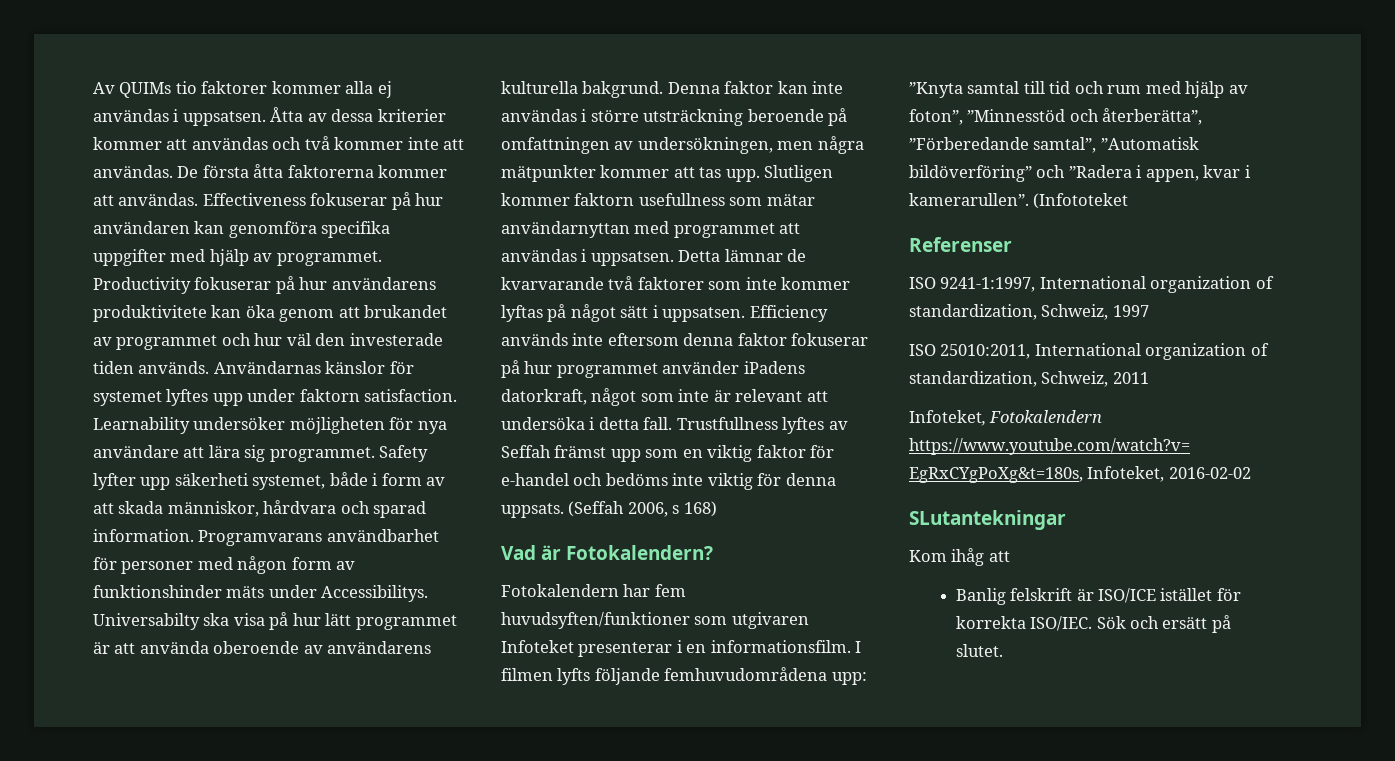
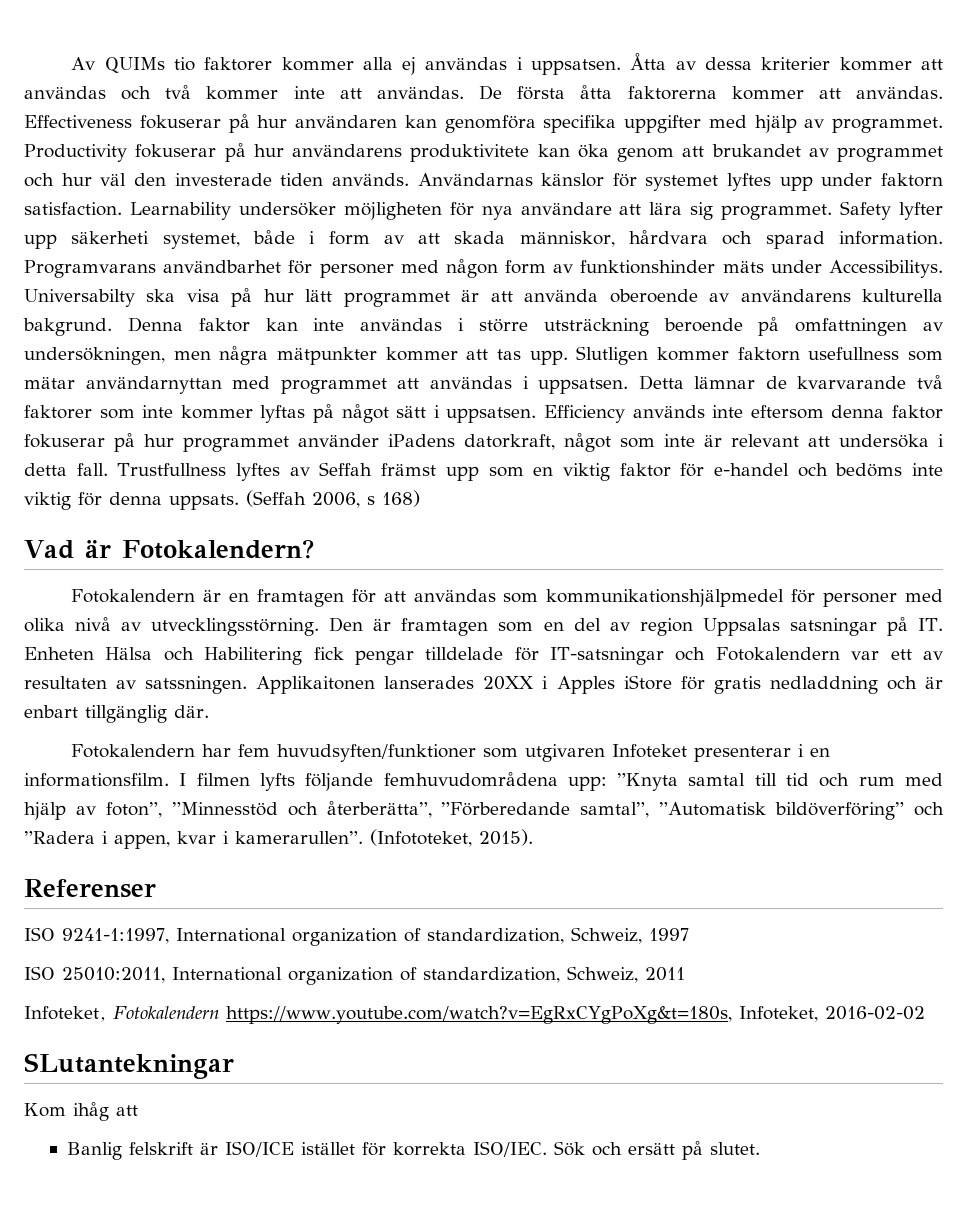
(714, 552) none -> [71,589,943,607] [24,617,944,636] [24,647,943,665] [24,675,944,694] [24,705,209,723] // Fotokalendern är en framtagen för att användas som kommunikationshjälpmedel för personer med olika nivå av utvecklingsstörning. Den är framtagen som en del av region Uppsalas satsningar på IT. Enheten Hälsa och Habilitering fick pengar tilldelade för IT-satsningar och Fotokalendern var ett av resultaten av satssningen. Applikaitonen lanserades 20XX i Apples iStore för gratis nedladdning och är enbart tillgänglig där.
[1033,193,1129,209] (Infototeket -> [370,829,533,847] (Infototeket, 2015).

